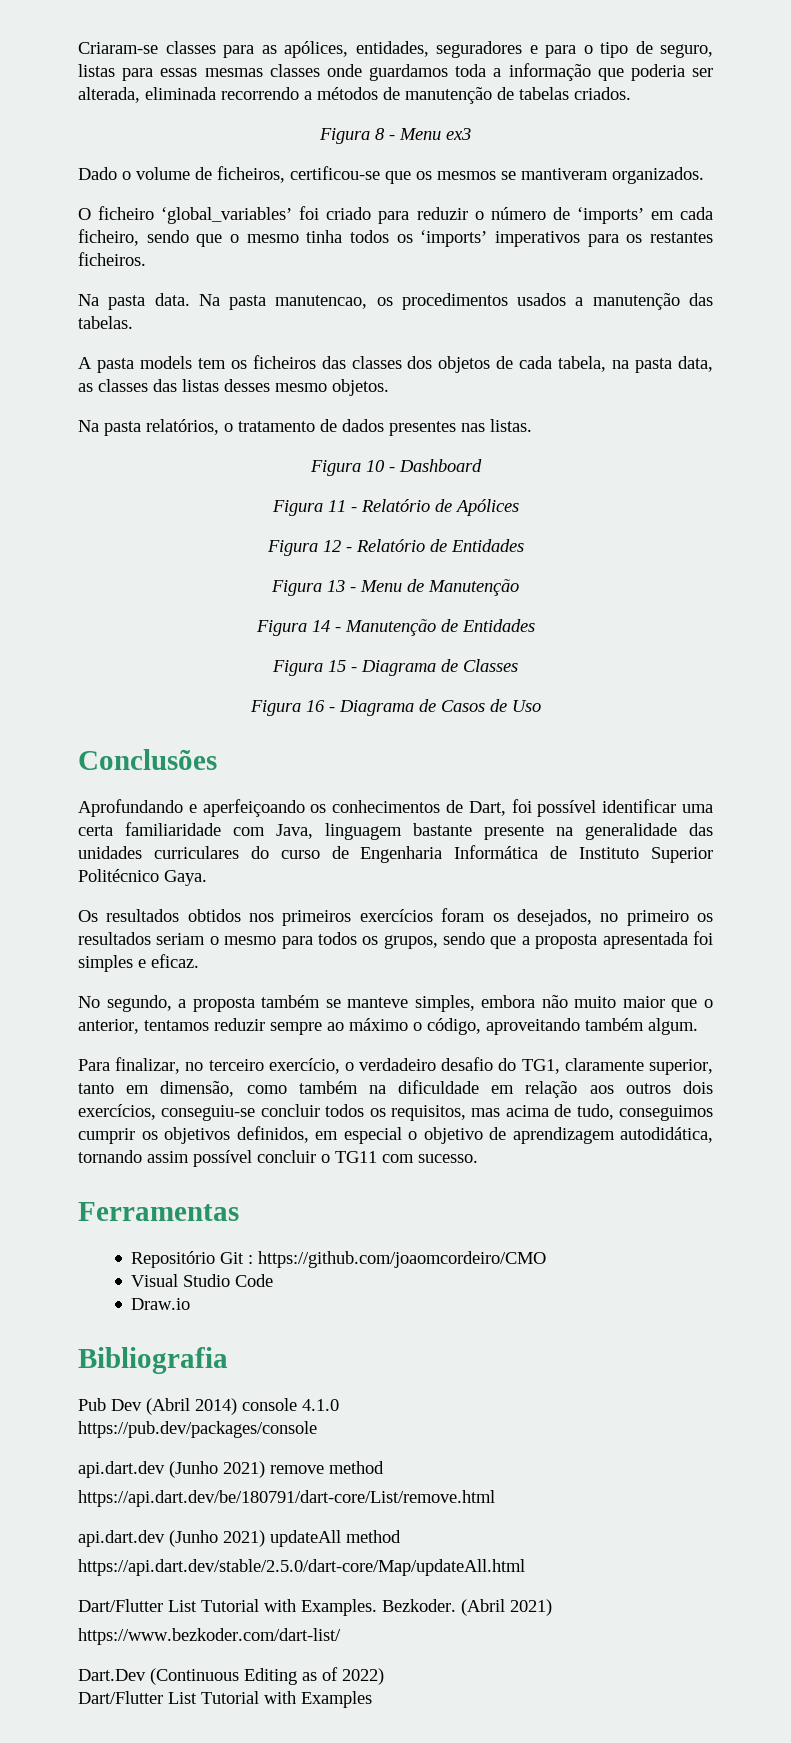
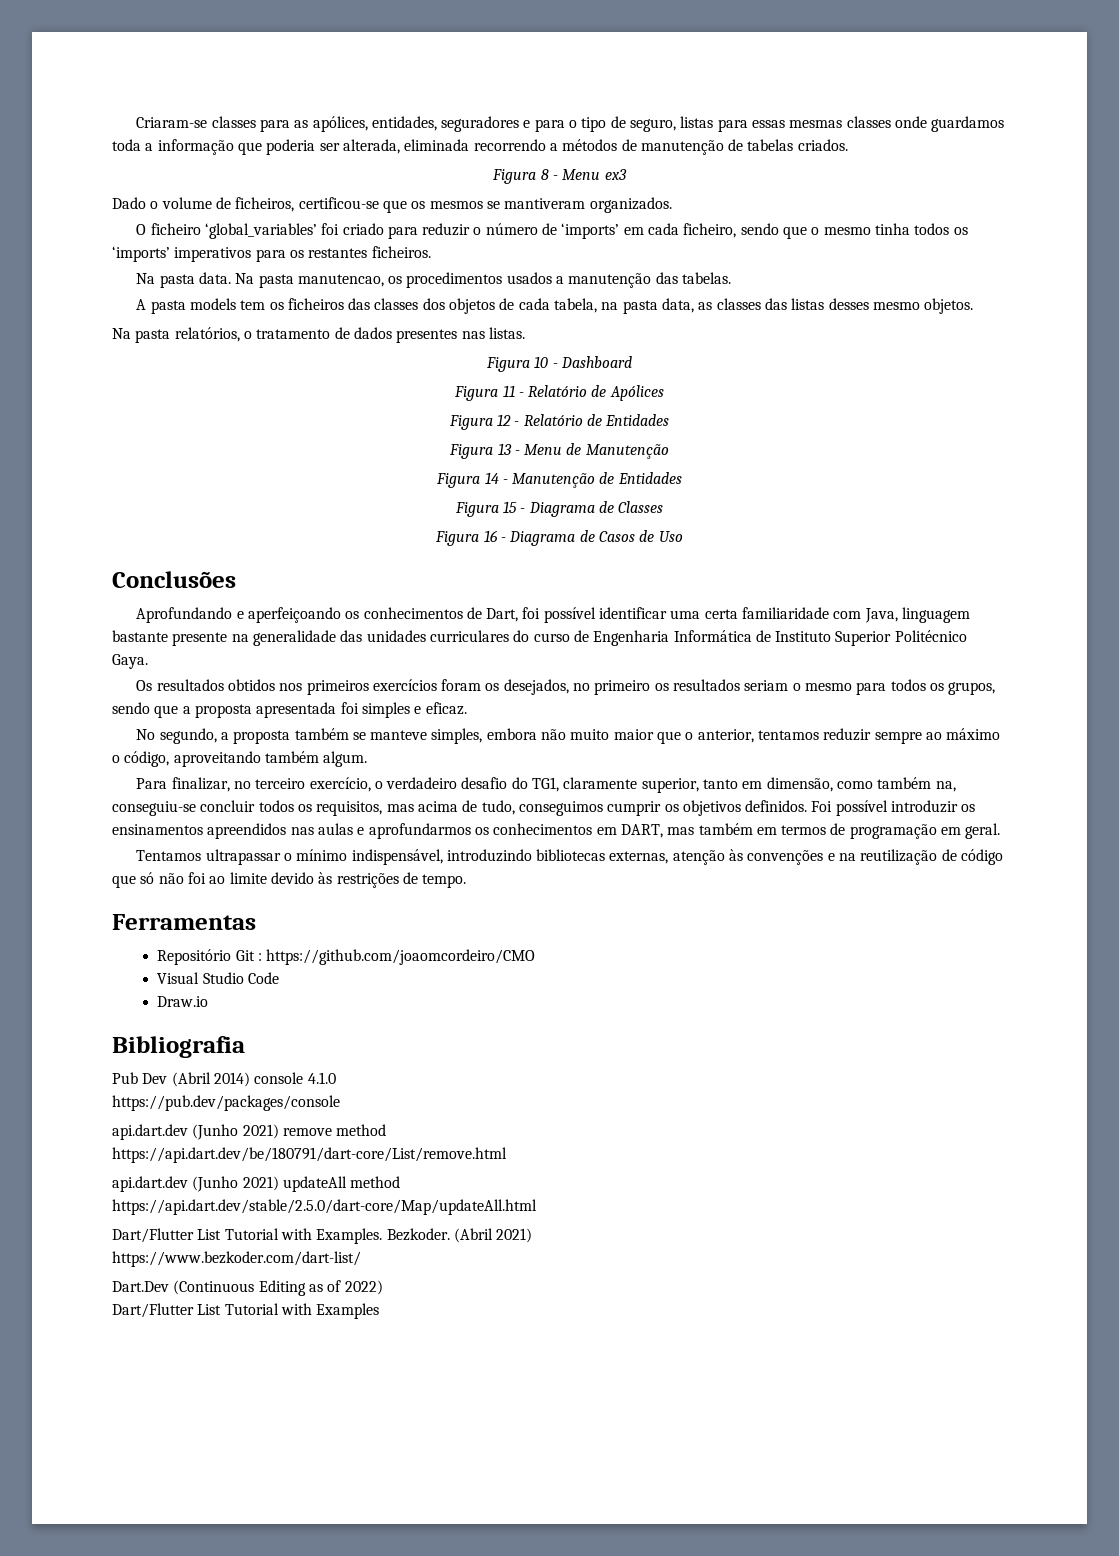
[368,1080,713,1098] [78,1104,156,1120] na dificuldade em relação aos outros dois exercícios, -> [935,781,956,792] na,
[236,1126,713,1144] [78,1150,478,1167] definidos, em especial o objetivo de aprendizagem autodidática, tornando assim possível concluir o TG11 com sucesso. -> [745,800,976,816] [112,823,1001,839] [136,849,1004,865] [112,872,467,888] definidos. Foi possível introduzir os ensinamentos apreendidos nas aulas e aprofundarmos os conhecimentos em DART, mas também em termos de programação em geral. // Tentamos ultrapassar o mínimo indispensável, introduzindo bibliotecas externas, atenção às convenções e na reutilização de código que só não foi ao limite devido às restrições de tempo.

